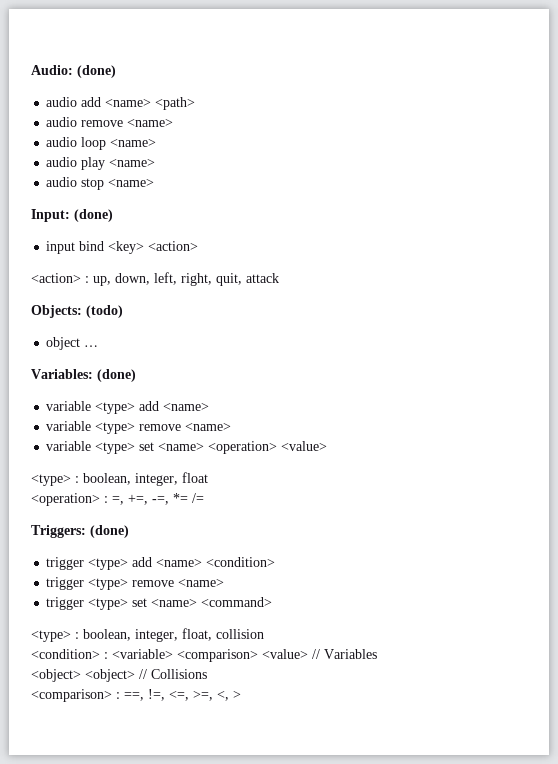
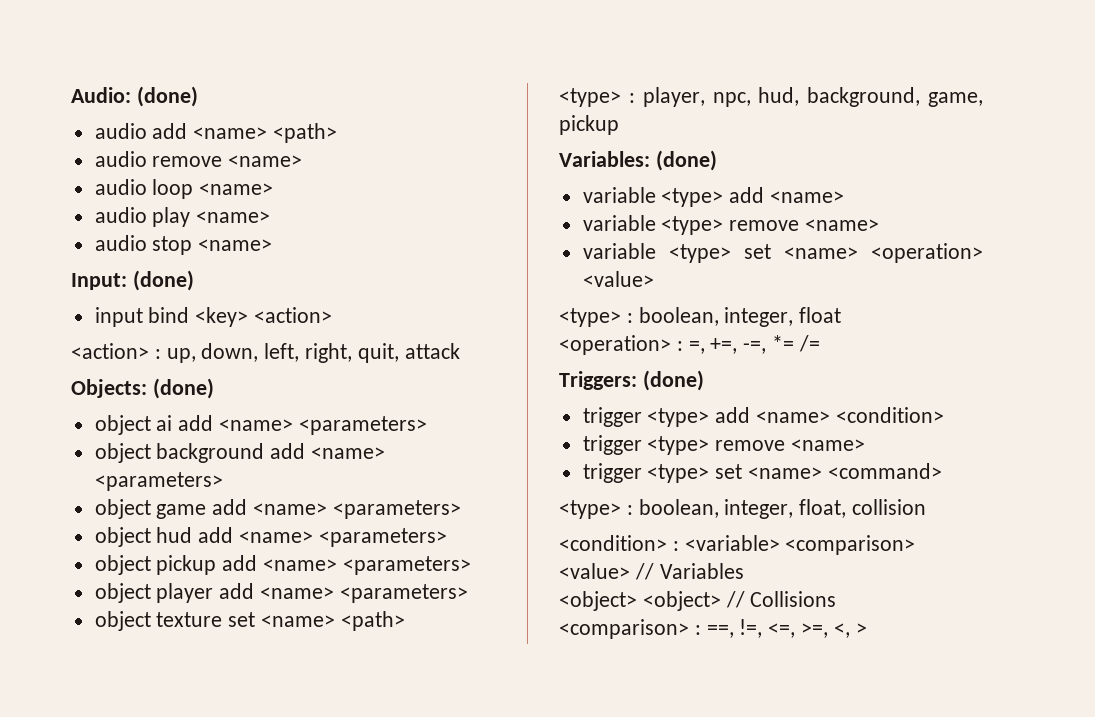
[86,305,123,318] [46,337,99,350] (todo) // object … -> [152,378,214,399] [94,415,427,435] [94,443,386,463] [94,472,223,491] [94,499,461,519] [94,527,447,547] [94,555,471,575] [94,583,468,603] [94,611,405,631] [559,87,983,107] [559,115,619,135] (done) // object ai add <name> <parameters> // object background add <name> <parameters> // object game add <name> <parameters> // object hud add <name> <parameters> // object pickup add <name> <parameters> // object player add <name> <parameters> // object texture set <name> <path> // <type> : player, npc, hud, background, game, pickup

